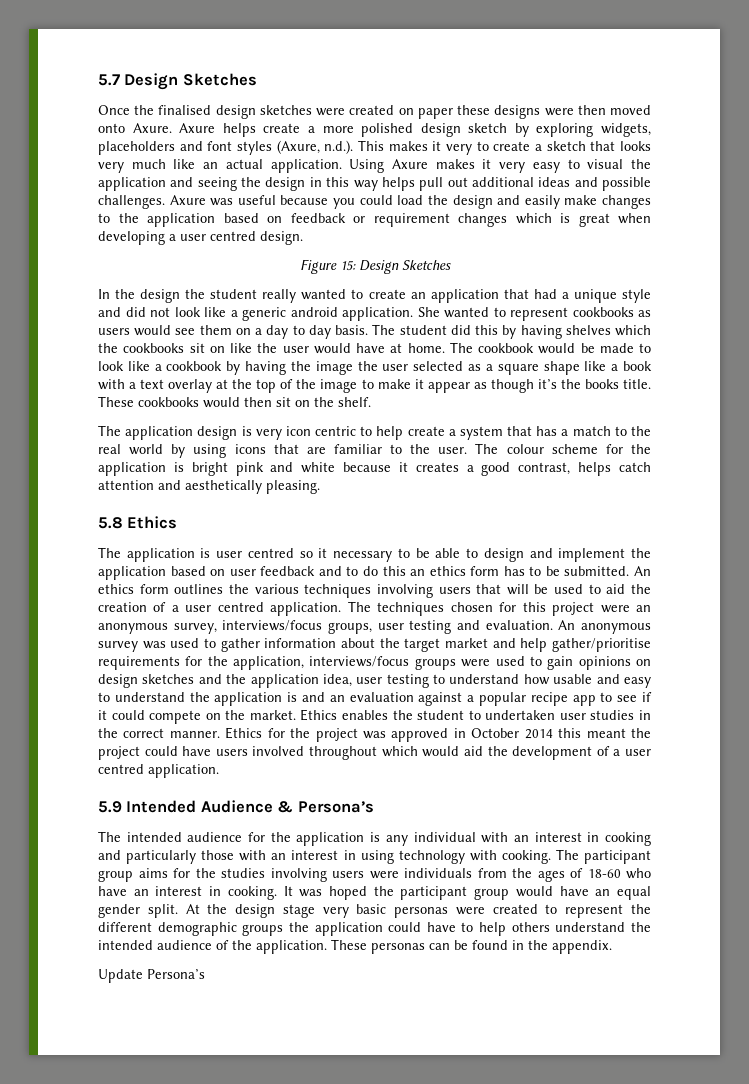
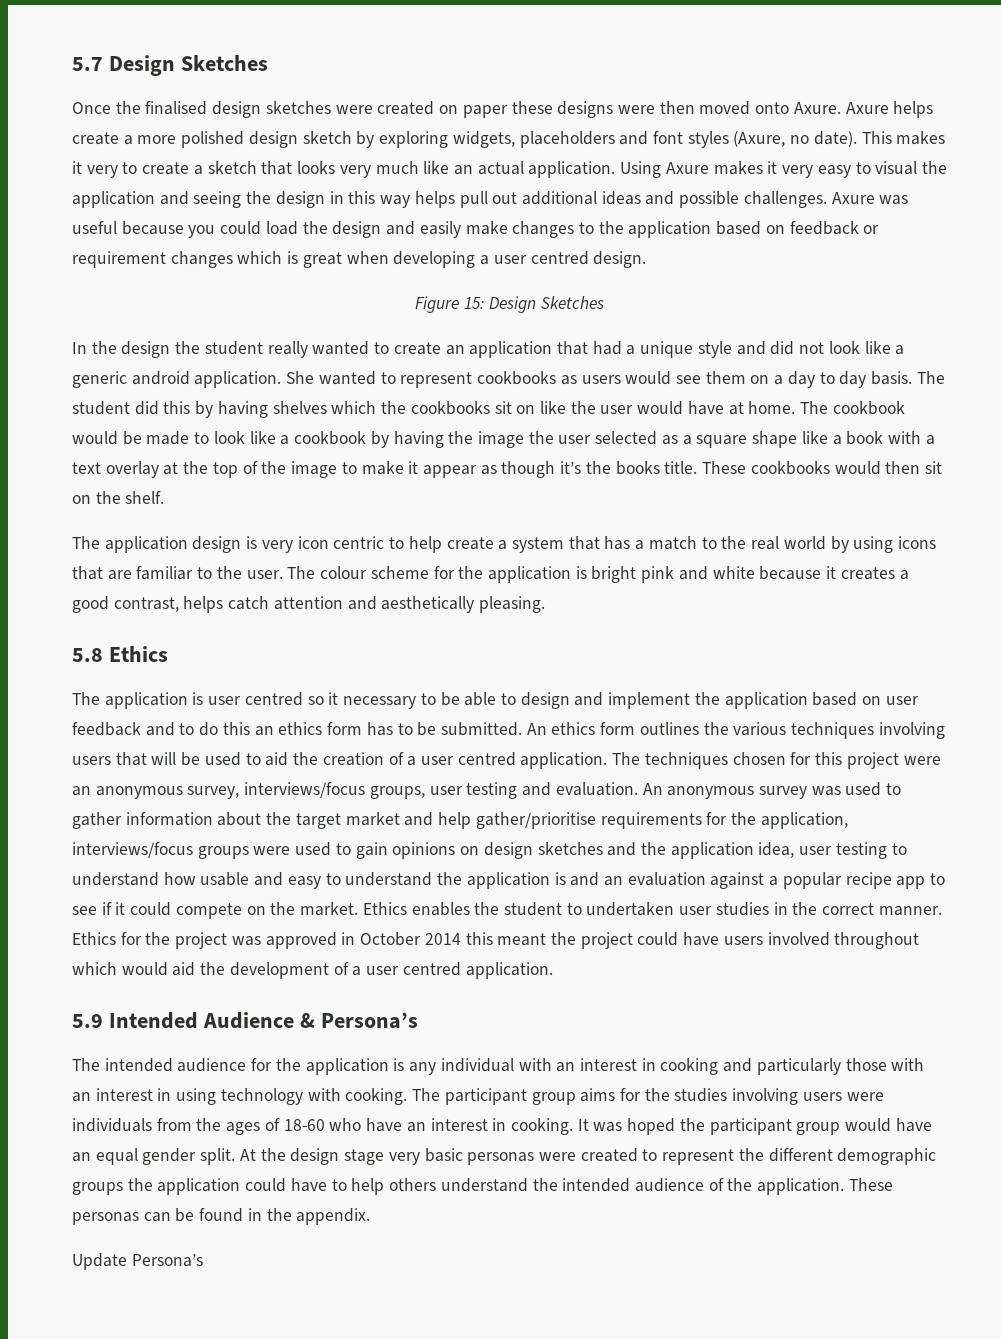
[324,140,354,154] n.d.). -> [790,131,857,147] no date).

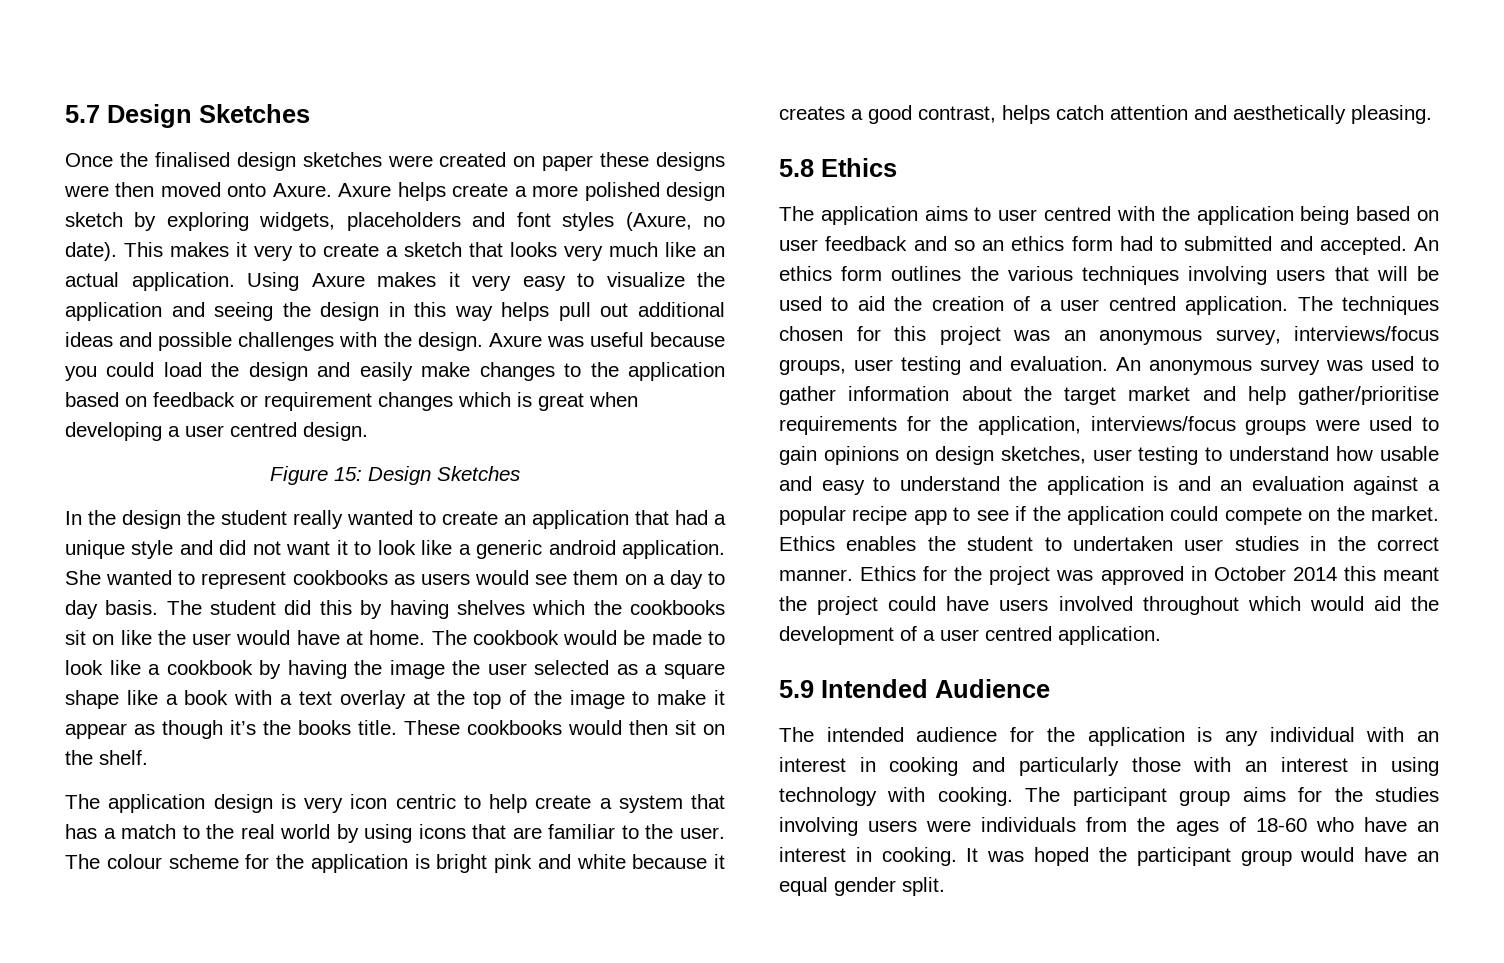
[875,161,918,175] visual -> [606,272,685,287] visualize
[743,191,827,208] challenges. -> [238,332,483,351] challenges with the design.
(825, 348) none -> [286,540,372,555] want it to
[192,692,808,709] is user centred so it necessary to be able to design and implement the application -> [924,206,1350,225] aims to user centred with the application being
[179,722,522,736] to do this an ethics form has to be submitted. -> [953,236,1407,255] so an ethics form had to submitted and accepted.
[903,756,941,765] were -> [1013,330,1050,341] was
[537,842,795,859] sketches and the application idea, -> [1000,446,1086,464] sketches,
[115,902,126,915] it -> [1032,506,1164,525] the application
[299,1012,418,1029] & Persona’s -> (1050, 688) none
[239,1148,937,1165] [72,1178,893,1195] [72,1208,371,1225] [72,1253,203,1270] At the design stage very basic personas were created to represent the different demographic groups the application could have to help others understand the intended audience of the application. These personas can be found in the appendix. // Update Persona’s -> (945, 886) none

